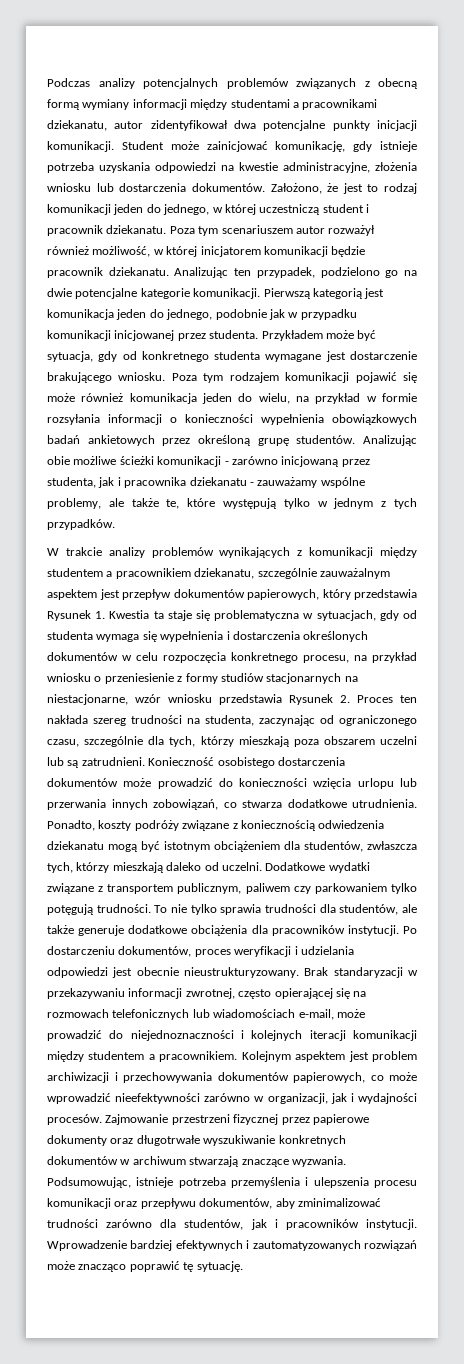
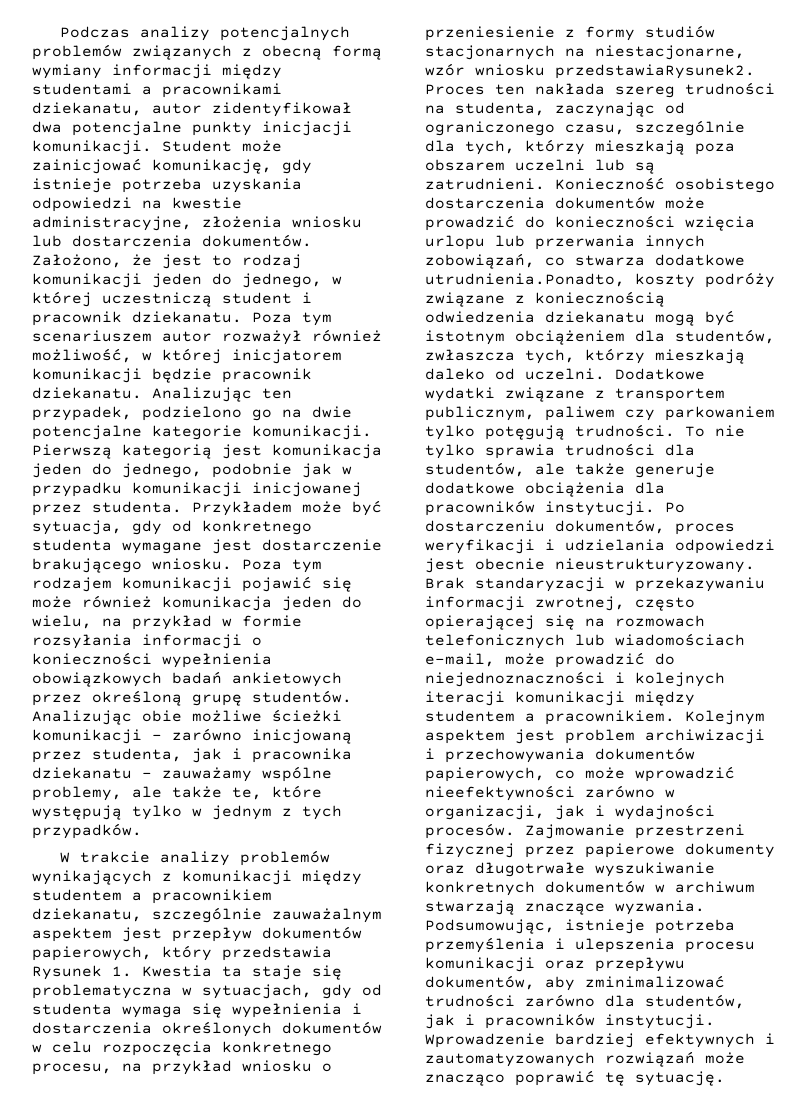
[219,694,350,705] przedstawia Rysunek 2. -> [555,64,755,79] przedstawiaRysunek2.
[352,799,417,808] [47,820,95,831] utrudnienia. Ponadto, -> [425,273,625,287] utrudnienia.Ponadto,

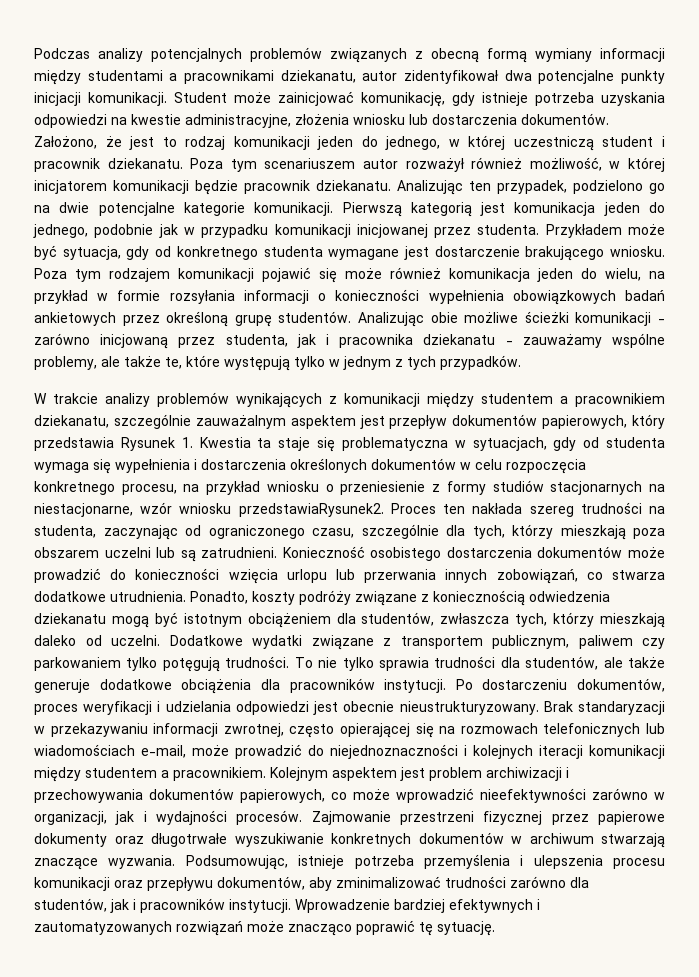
[425,273,625,287] utrudnienia.Ponadto, -> [110,591,248,604] utrudnienia. Ponadto,

